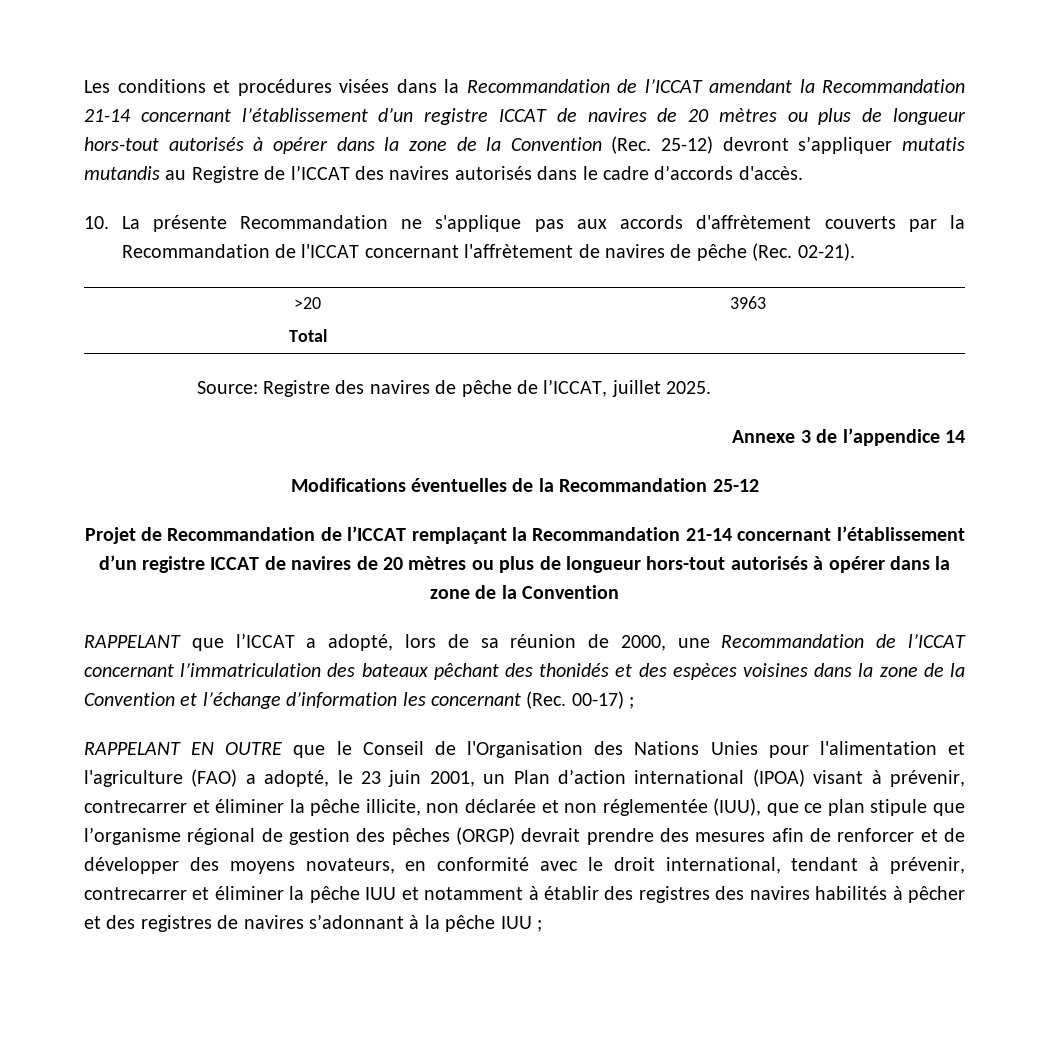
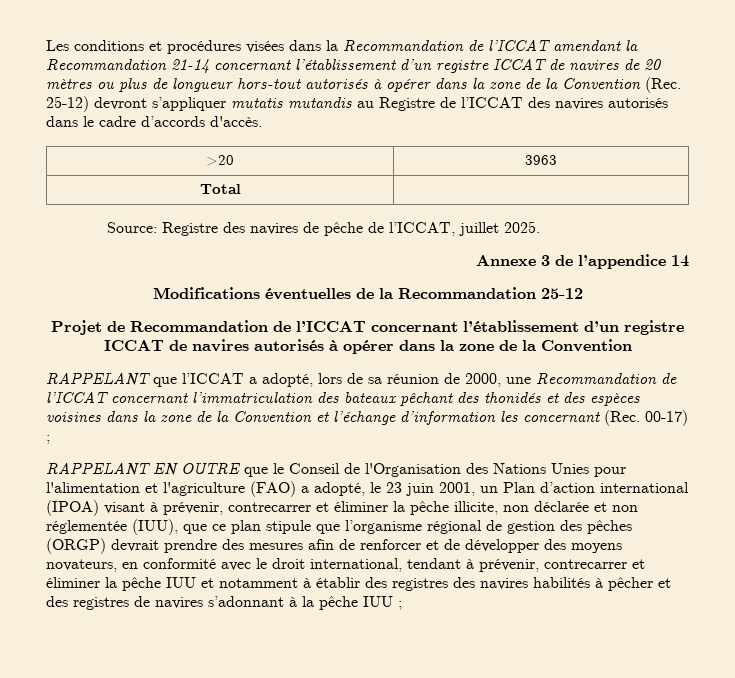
[84,215,966,232] [121,243,855,261] // 10. La présente Recommandation ne s'applique pas aux accords d'affrètement couverts par la Recommandation de l'ICCAT concernant l'affrètement de navires de pêche (Rec. 02-21). -> (262, 121) none
[411,526,965,544] [98,555,726,573] remplaçant la Recommandation 21-14 concernant l’établissement d’un registre ICCAT de navires de 20 mètres ou plus de longueur hors-tout -> [371,320,684,335] [103,339,249,352] concernant l’établissement d’un registre ICCAT de navires

